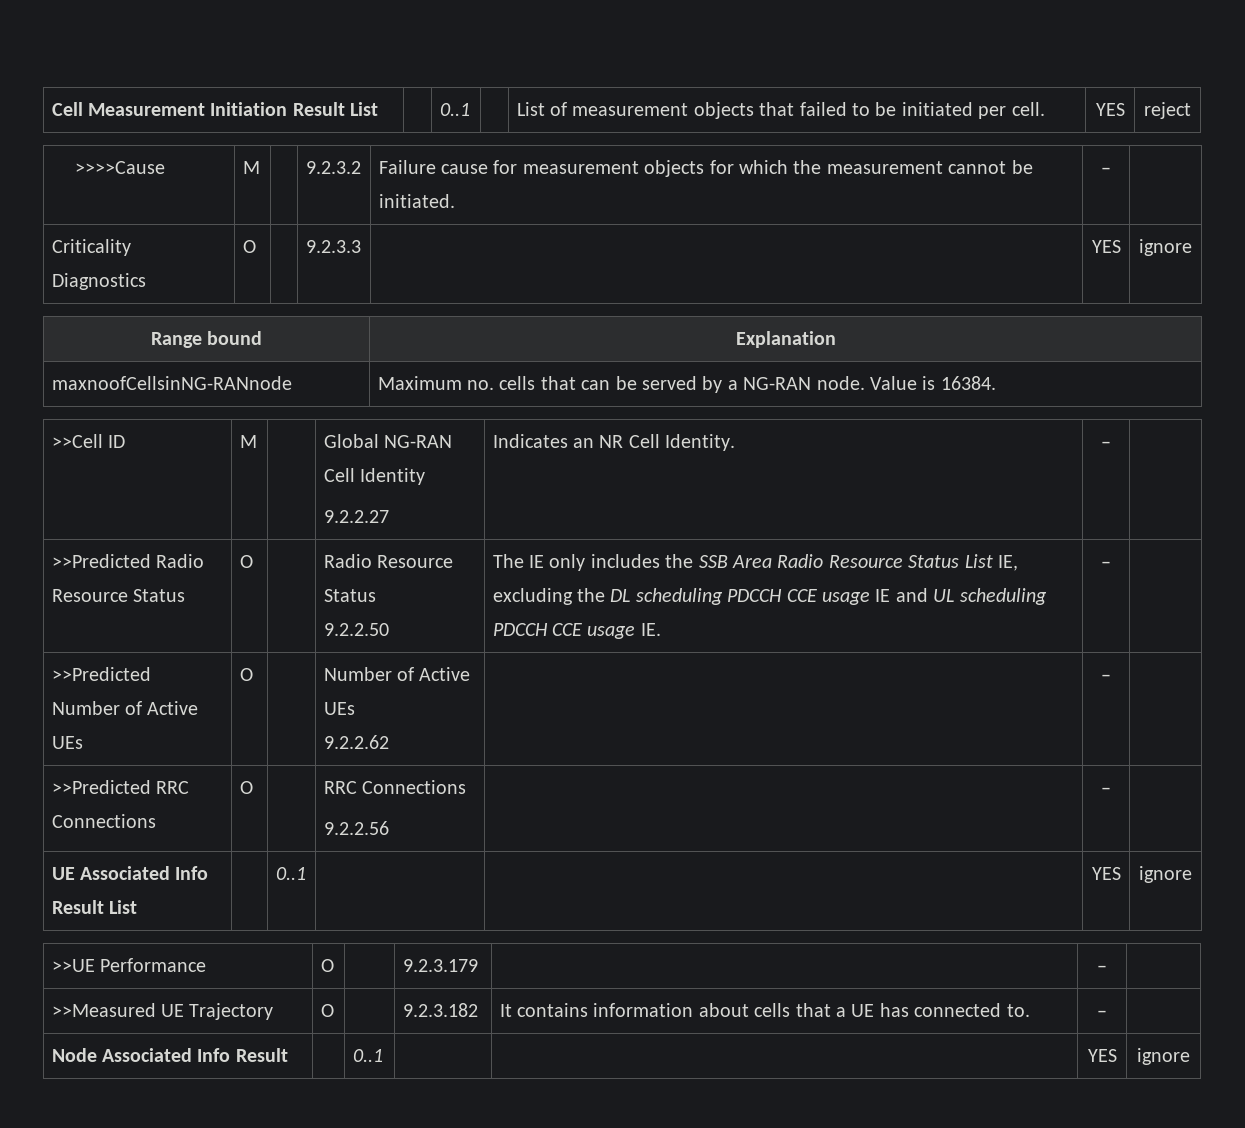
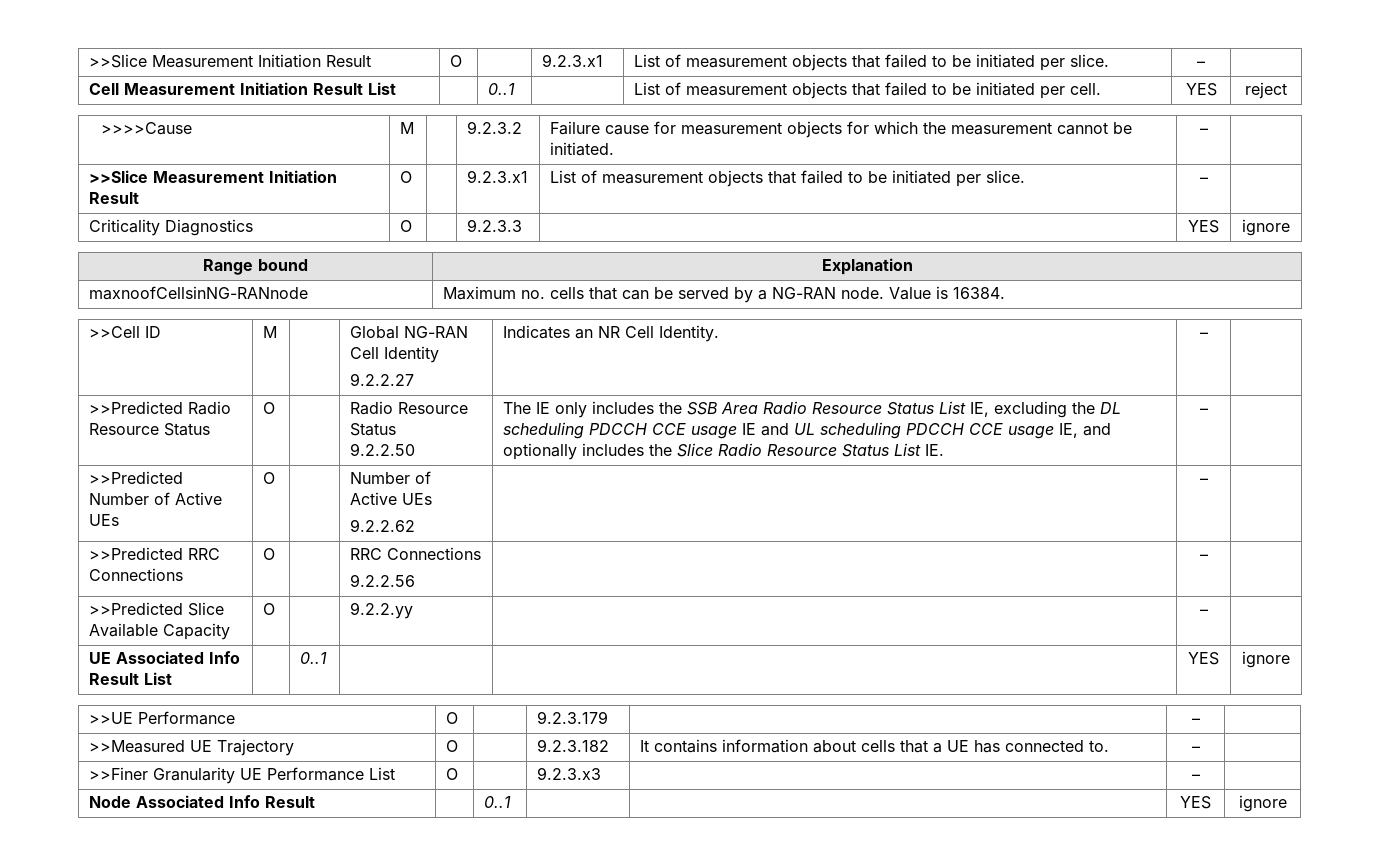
(51, 109) none -> [88,54,371,68] [449,55,462,67] [541,54,603,67] [633,54,1109,71] [1197,61,1205,67] >>Slice Measurement Initiation Result | O | | 9.2.3.x1 | List of measurement objects that failed to be initiated per slice. | – | //
(1111, 170) none -> [88,170,337,183] [88,192,139,204] [399,171,412,183] [466,170,528,183] [549,170,1025,187] [1199,177,1208,183] // >>Slice Measurement Initiation Result | O | | 9.2.3.x1 | List of measurement objects that failed to be initiated per slice. | – |
(636, 632) none -> [1058,423,1111,438] [502,443,921,460] IE, and optionally includes the Slice Radio Resource Status List
(1111, 790) none -> [88,602,224,616] [88,623,230,640] [262,603,275,615] [349,602,413,619] [1199,609,1208,615] // >>Predicted Slice Available Capacity | O | | 9.2.2.yy | | – |
(1107, 1013) none -> [88,767,395,784] [445,768,458,780] [536,767,601,780] [1191,774,1200,780] // >>Finer Granularity UE Performance List | O | | 9.2.3.x3 | | – |

